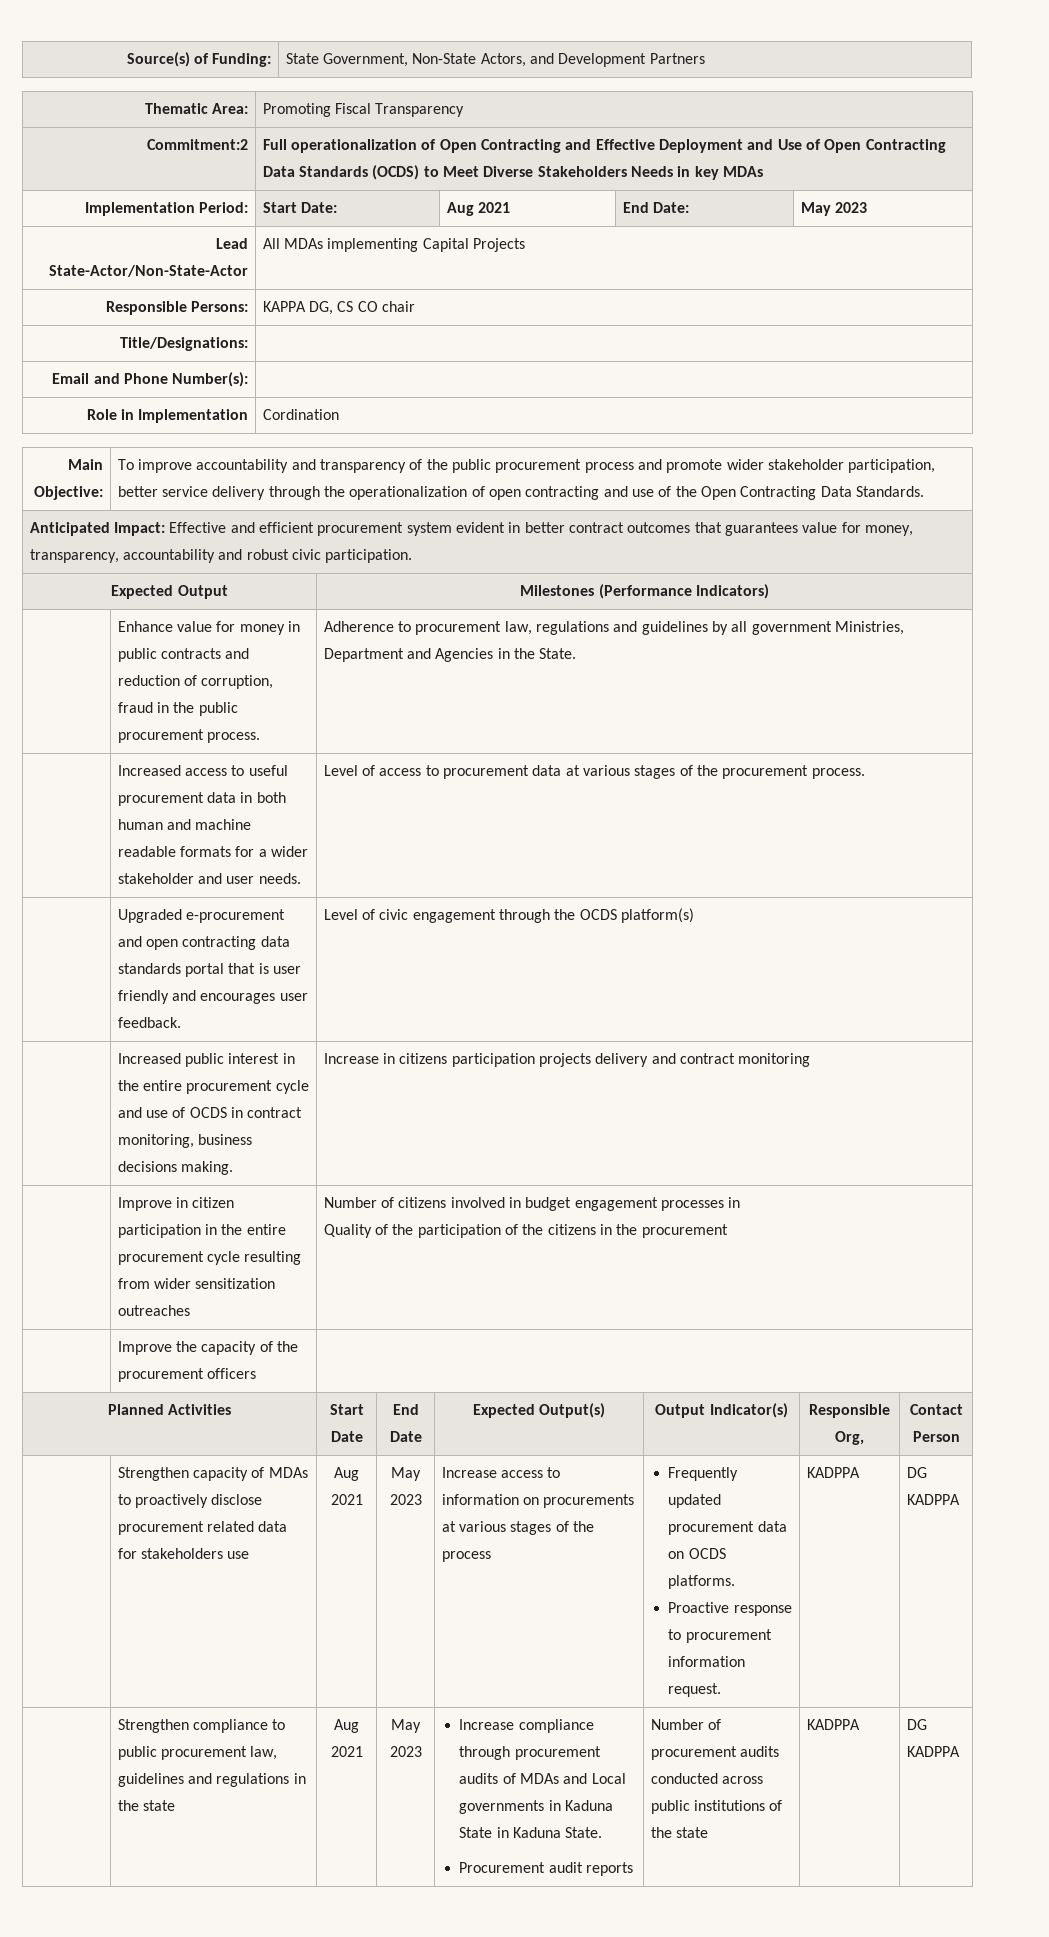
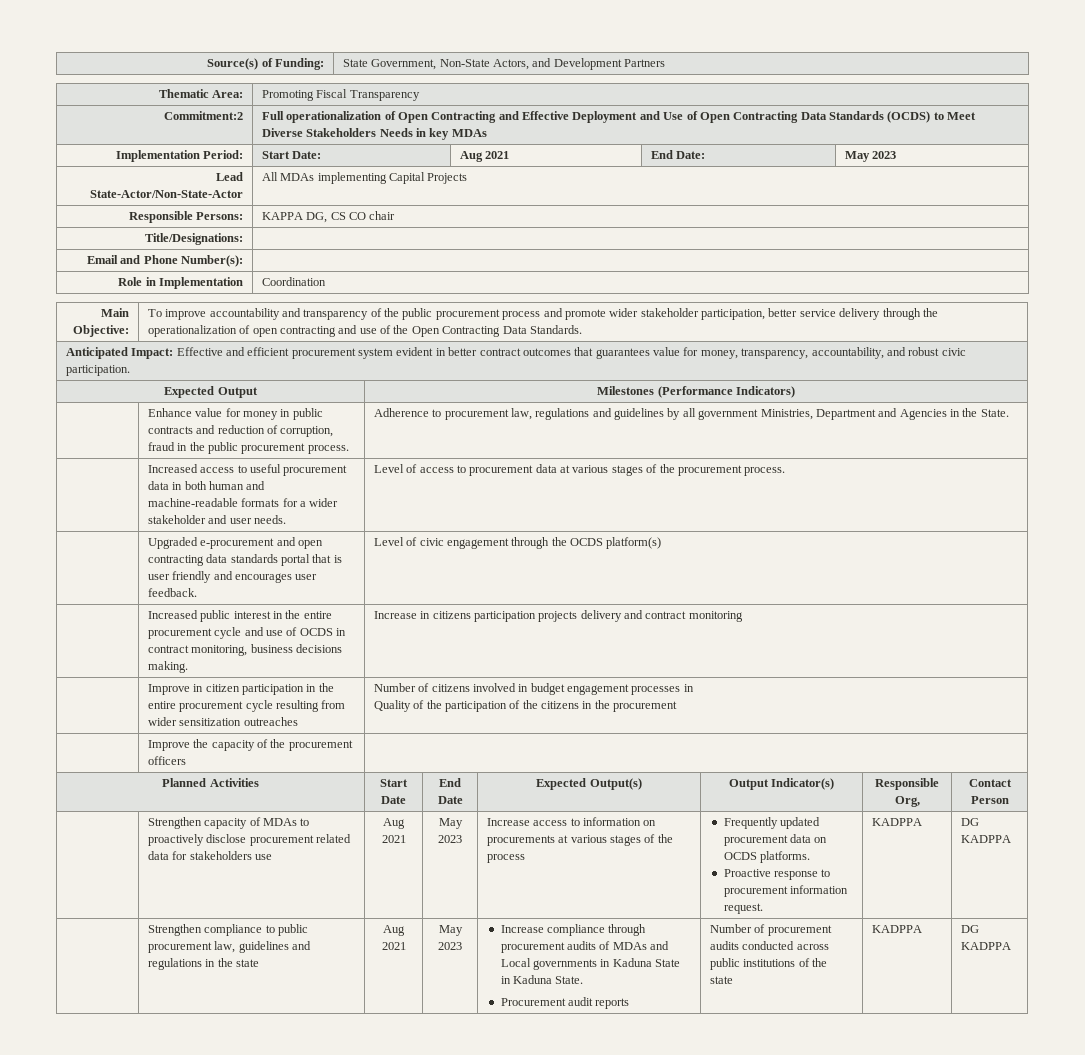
[262,409,339,420] Cordination -> [261,277,326,286] Coordination
[123,549,216,563] accountability -> [811,347,884,359] accountability,
[195,819,252,830] [117,846,176,857] machine readable -> [147,498,238,507] machine-readable

